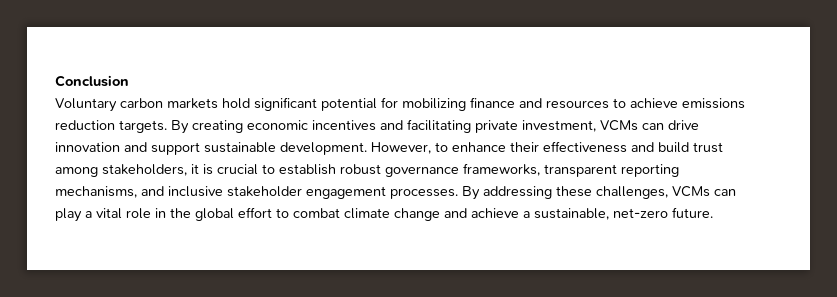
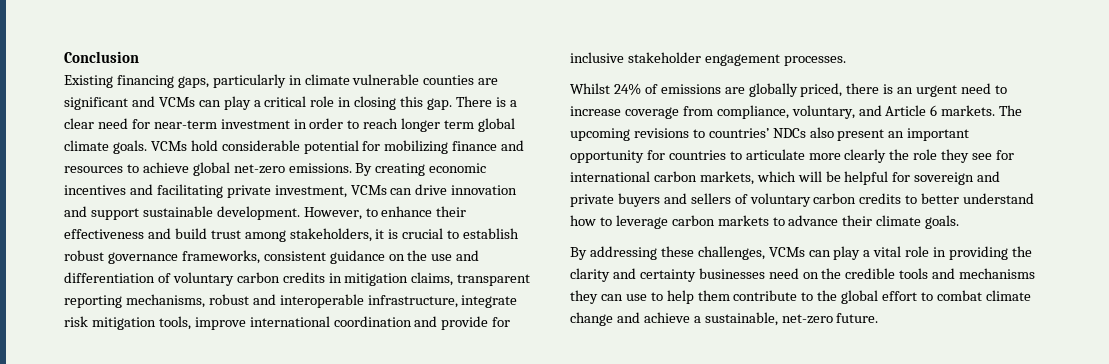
[55,97,317,112] Voluntary carbon markets hold significant -> [64,74,499,88] [64,96,517,110] [64,118,516,132] [64,140,300,154] Existing financing gaps, particularly in climate vulnerable counties are significant and VCMs can play a critical role in closing this gap. There is a clear need for near-term investment in order to reach longer term global climate goals. VCMs hold considerable
[682,98,745,109] [55,120,167,133] emissions reduction targets. -> [192,162,352,176] global net-zero emissions.
[544,164,679,177] [55,186,458,199] transparent reporting mechanisms, and inclusive stakeholder engagement processes. -> [263,250,480,264] [64,272,531,286] [64,294,518,308] [64,316,511,330] [570,52,846,66] [570,83,1007,97] [570,105,1023,119] [570,127,970,141] [570,149,1015,163] [570,171,1001,185] [570,193,1035,207] [570,215,960,229] consistent guidance on the use and differentiation of voluntary carbon credits in mitigation claims, transparent reporting mechanisms, robust and interoperable infrastructure, integrate risk mitigation tools, improve international coordination and provide for inclusive stakeholder engagement processes. // Whilst 24% of emissions are globally priced, there is an urgent need to increase coverage from compliance, voluntary, and Article 6 markets. The upcoming revisions to countries’ NDCs also present an important opportunity for countries to articulate more clearly the role they see for international carbon markets, which will be helpful for sovereign and private buyers and sellers of voluntary carbon credits to better understand how to leverage carbon markets to advance their climate goals. //
(166, 213) none -> [949,246,1032,260] [570,268,1036,282] [570,290,814,304] providing the clarity and certainty businesses need on the credible tools and mechanisms they can use to help them contribute to

